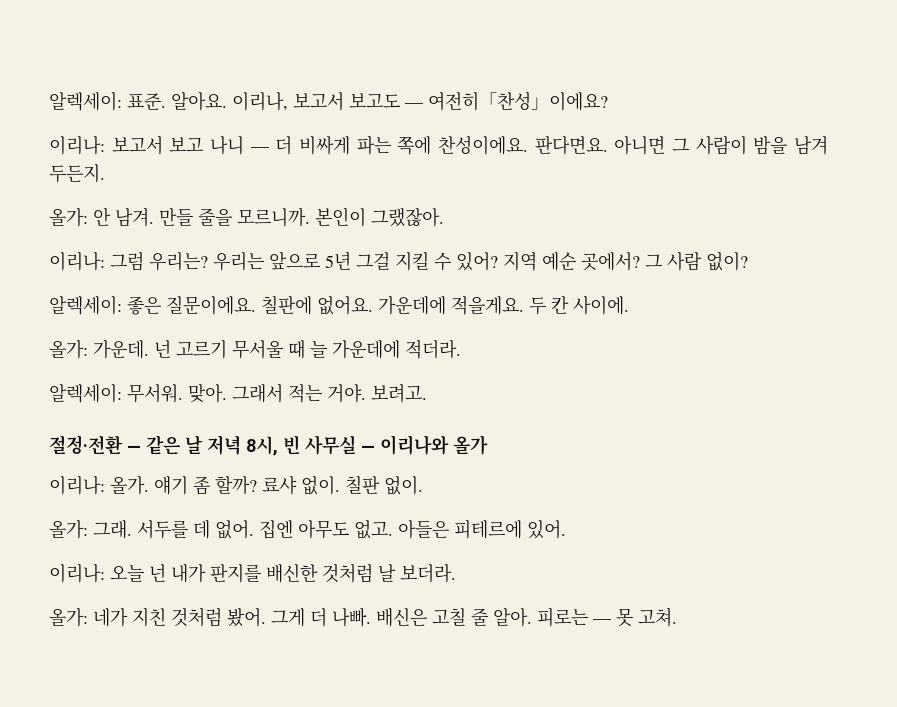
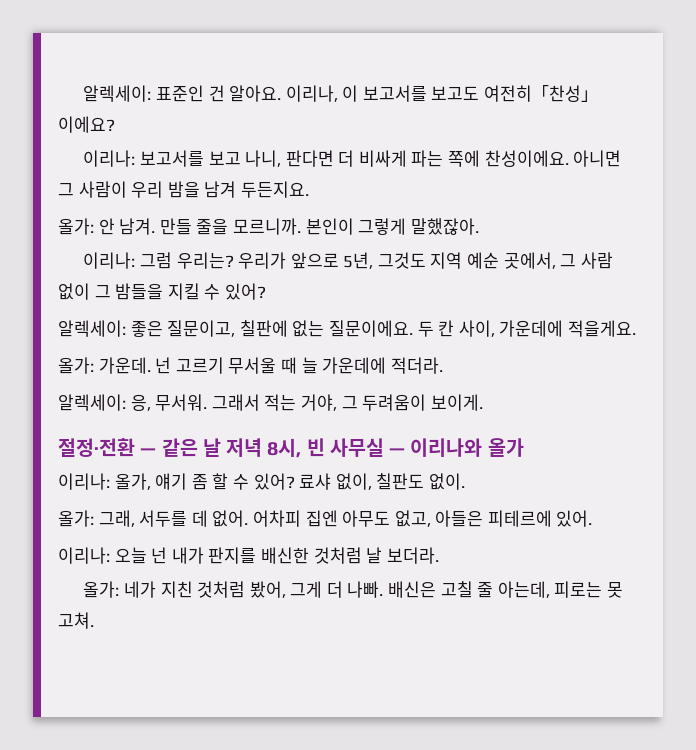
[49,92,423,111] 알렉세이: 표준. 알아요. 이리나, 보고서 보고도 — -> [83,85,480,102] 알렉세이: 표준인 건 알아요. 이리나, 이 보고서를 보고도
[111,136,269,155] 보고서 보고 나니 — -> [139,150,334,167] 보고서를 보고 나니, 판다면
[534,135,608,155] 판다면요. -> (569, 158) none
(747, 145) none -> [131,181,164,198] 우리
[49,163,105,183] 두든지. -> [240,181,309,198] 두든지요.
[371,207,444,227] 그랬잖아. -> [358,218,479,235] 그렇게 말했잖아.
[213,251,748,271] [49,295,373,315] 우리는 앞으로 5년 그걸 지킬 수 있어? 지역 예순 곳에서? 그 사람 없이? // 알렉세이: 좋은 질문이에요. 칠판에 없어요. -> [238,252,613,269] [58,283,266,300] [58,320,495,337] 우리가 앞으로 5년, 그것도 지역 예순 곳에서, 그 사람 없이 그 밤들을 지킬 수 있어? // 알렉세이: 좋은 질문이고, 칠판에 없는 질문이에요. 두 칸 사이,
[529,295,629,315] 두 칸 사이에. -> (636, 328) none
[127,383,427,403] 무서워. 맞아. 그래서 적는 거야. 보려고. -> [130,394,483,411] 응, 무서워. 그래서 적는 거야, 그 두려움이 보이게.
[110,476,149,495] 올가. -> [114,473,151,490] 올가,
[215,475,380,495] 할까? 료샤 없이. 칠판 -> [212,473,425,490] 할 수 있어? 료샤 없이, 칠판도
[93,520,132,539] 그래. -> [98,510,135,527] 그래,
(254, 529) none -> [252,510,301,527] 어차피
[354,520,393,539] 없고. -> [394,510,431,527] 없고,
[227,608,266,627] 봤어. -> [249,581,286,598] 봤어,
[493,607,611,627] 알아. 피로는 — -> [497,581,603,598] 아는데, 피로는

